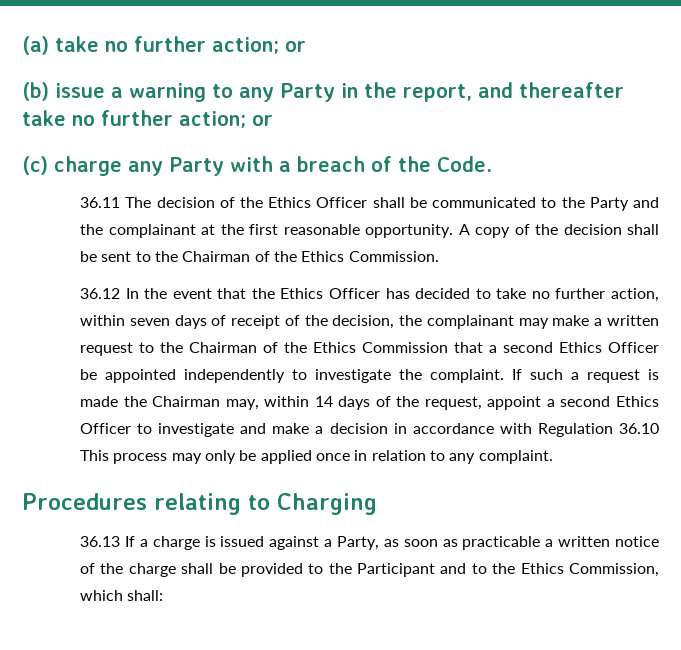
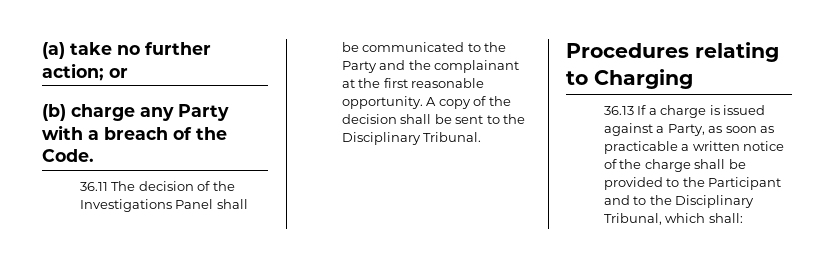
[55,82,624,102] [22,110,273,128] [22,156,48,175] issue a warning to any Party in the report, and thereafter take no further action; or // (c) -> (66, 112) none
[268,197,368,208] Ethics Officer -> [79,199,214,212] Investigations Panel
[182,251,439,262] [80,288,659,302] [80,315,659,329] [80,342,659,356] [80,369,660,383] [80,396,659,410] [80,423,659,437] [80,450,553,464] Chairman of the Ethics Commission. // 36.12 In the event that the Ethics Officer has decided to take no further action, within seven days of receipt of the decision, the complainant may make a written request to the Chairman of the Ethics Commission that a second Ethics Officer be appointed independently to investigate the complaint. If such a request is made the Chairman may, within 14 days of the request, appoint a second Ethics Officer to investigate and make a decision in accordance with Regulation 36.10 This process may only be applied once in relation to any complaint. -> [341,132,482,145] Disciplinary Tribunal.
[520,563,660,577] Ethics Commission, -> [675,195,755,208] [603,213,662,225] Disciplinary Tribunal,

